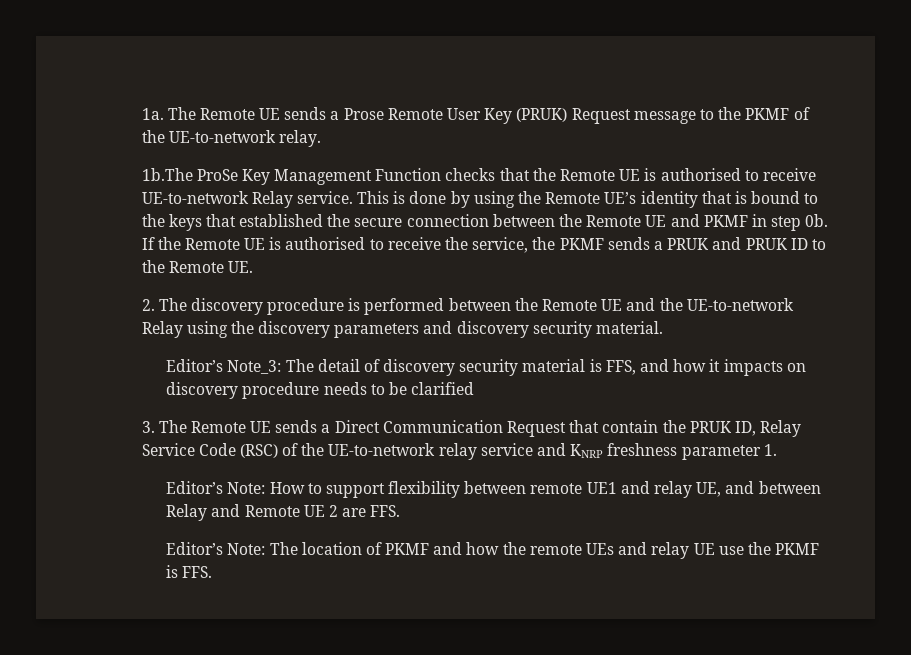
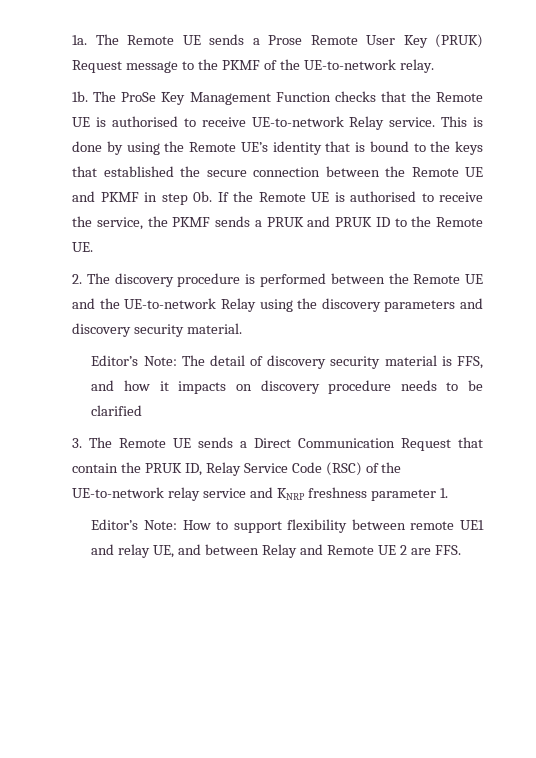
[141,168,193,181] 1b.The -> [72,91,117,102] 1b. The
[227,360,282,374] Note_3: -> [143,356,177,366] Note:
[166,542,820,559] [166,565,213,578] // Editor’s Note: The location of PKMF and how the remote UEs and relay UE use the PKMF is FFS. -> (461, 550) none

